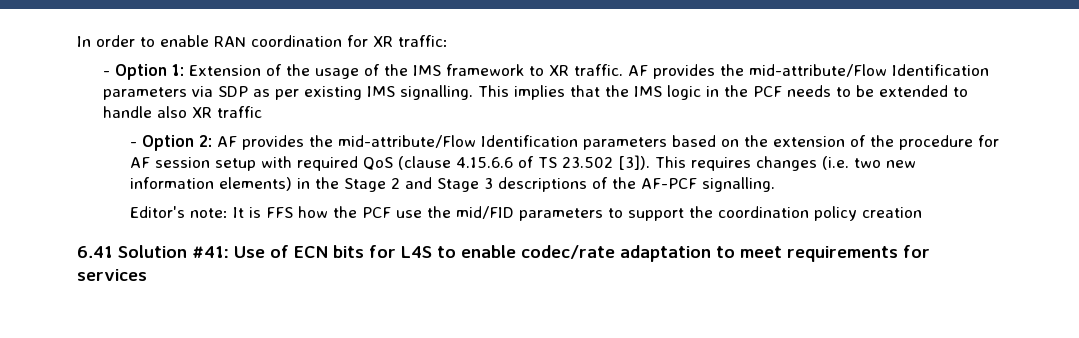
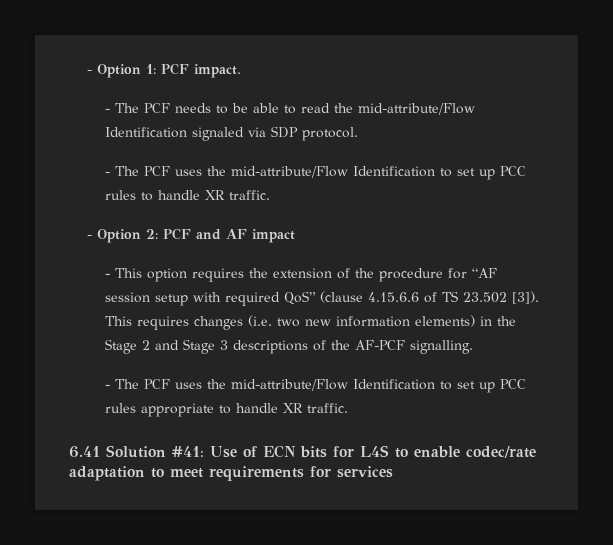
[77,35,448,47] [103,64,990,80] [103,85,969,100] [103,106,263,118] [129,135,739,151] In order to enable RAN coordination for XR traffic: // - Option 1: Extension of the usage of the IMS framework to XR traffic. AF provides the mid-attribute/Flow Identification parameters via SDP as per existing IMS signalling. This implies that the IMS logic in the PCF needs to be extended to handle also XR traffic // - Option 2: AF provides the mid-attribute/Flow Identification parameters based on -> [87,63,242,78] [105,103,476,115] [105,126,359,141] [105,166,527,180] [105,190,271,201] [87,228,296,243] [105,268,245,282] - Option 1: PCF impact. // - The PCF needs to be able to read the mid-attribute/Flow Identification signaled via SDP protocol. // - The PCF uses the mid-attribute/Flow Identification to set up PCC rules to handle XR traffic. // - Option 2: PCF and AF impact // - This option requires
[129,157,150,168] AF -> [472,268,498,278] “AF
[362,157,393,170] QoS -> [284,291,317,305] QoS”
[129,206,922,221] Editor's note: It is FFS how the PCF use the mid/FID parameters to support the coordination policy creation -> [105,379,527,393] [105,403,349,417] - The PCF uses the mid-attribute/Flow Identification to set up PCC rules appropriate to handle XR traffic.

